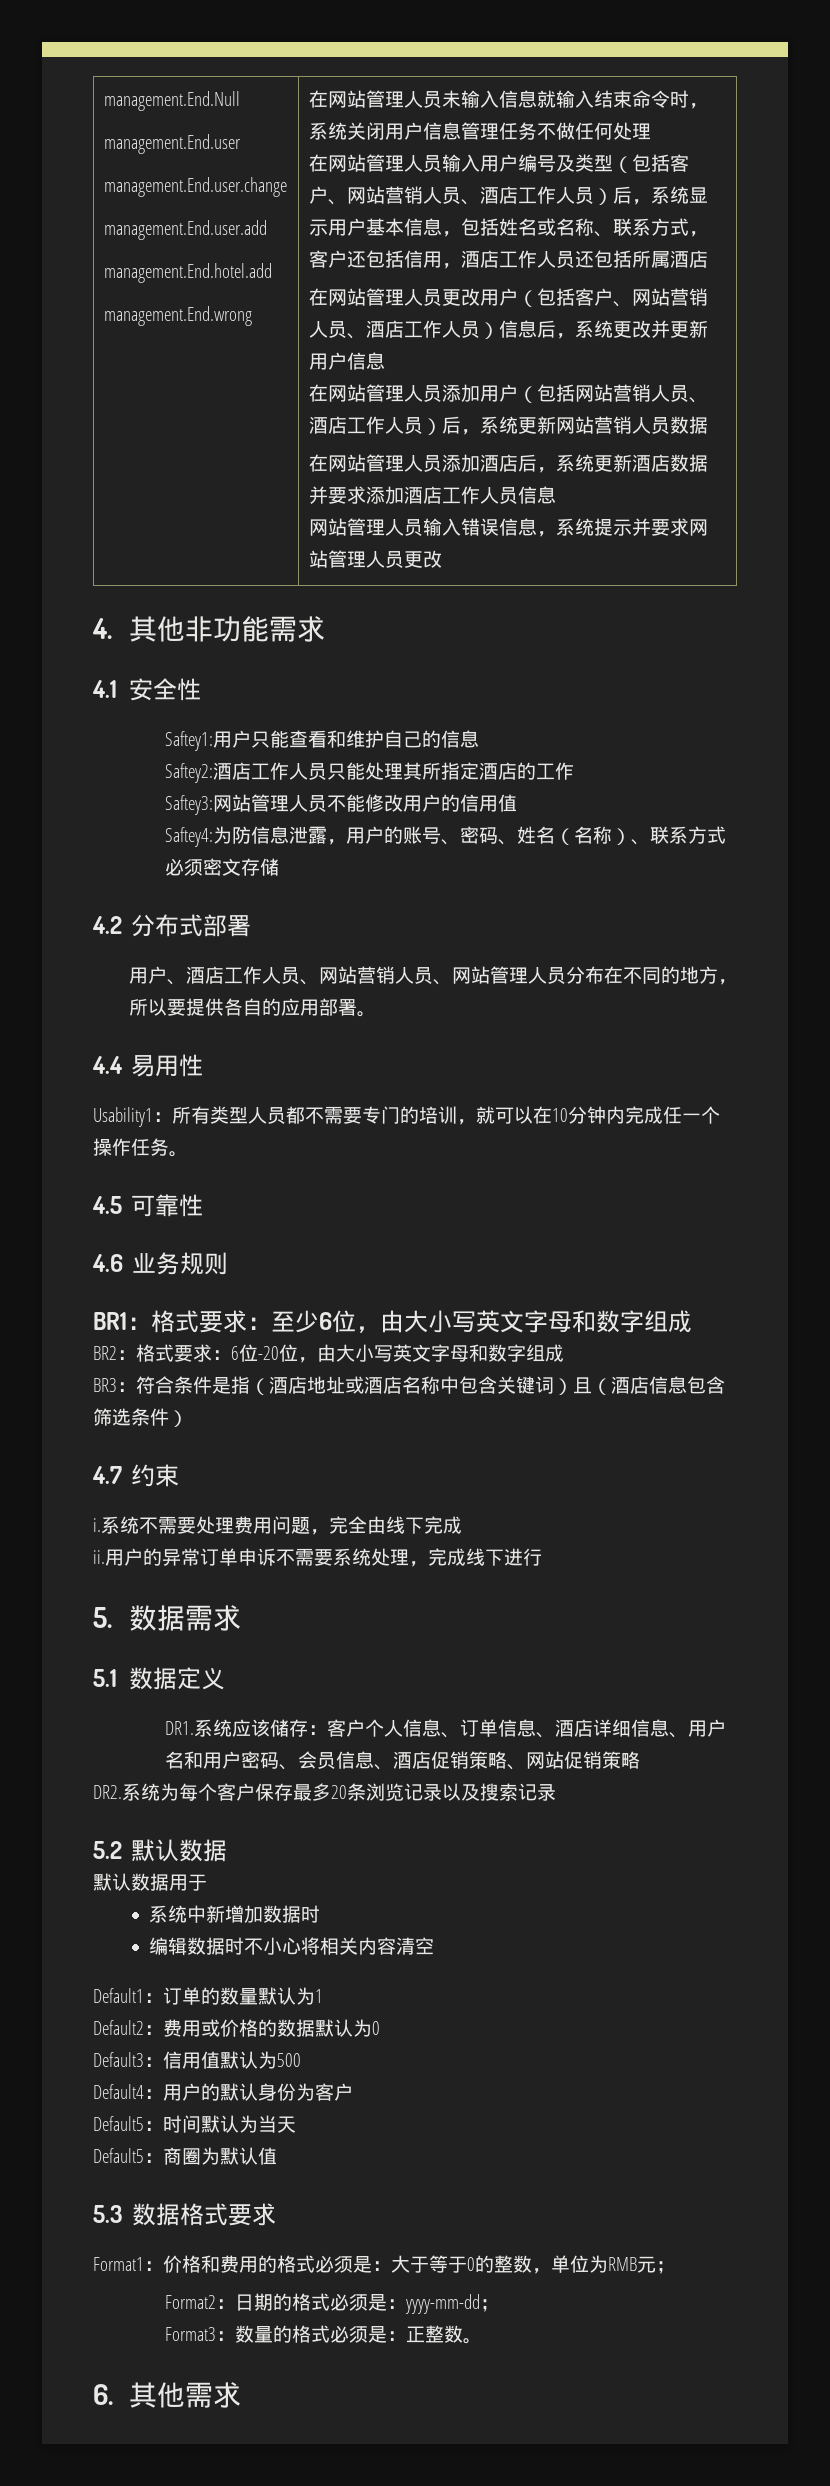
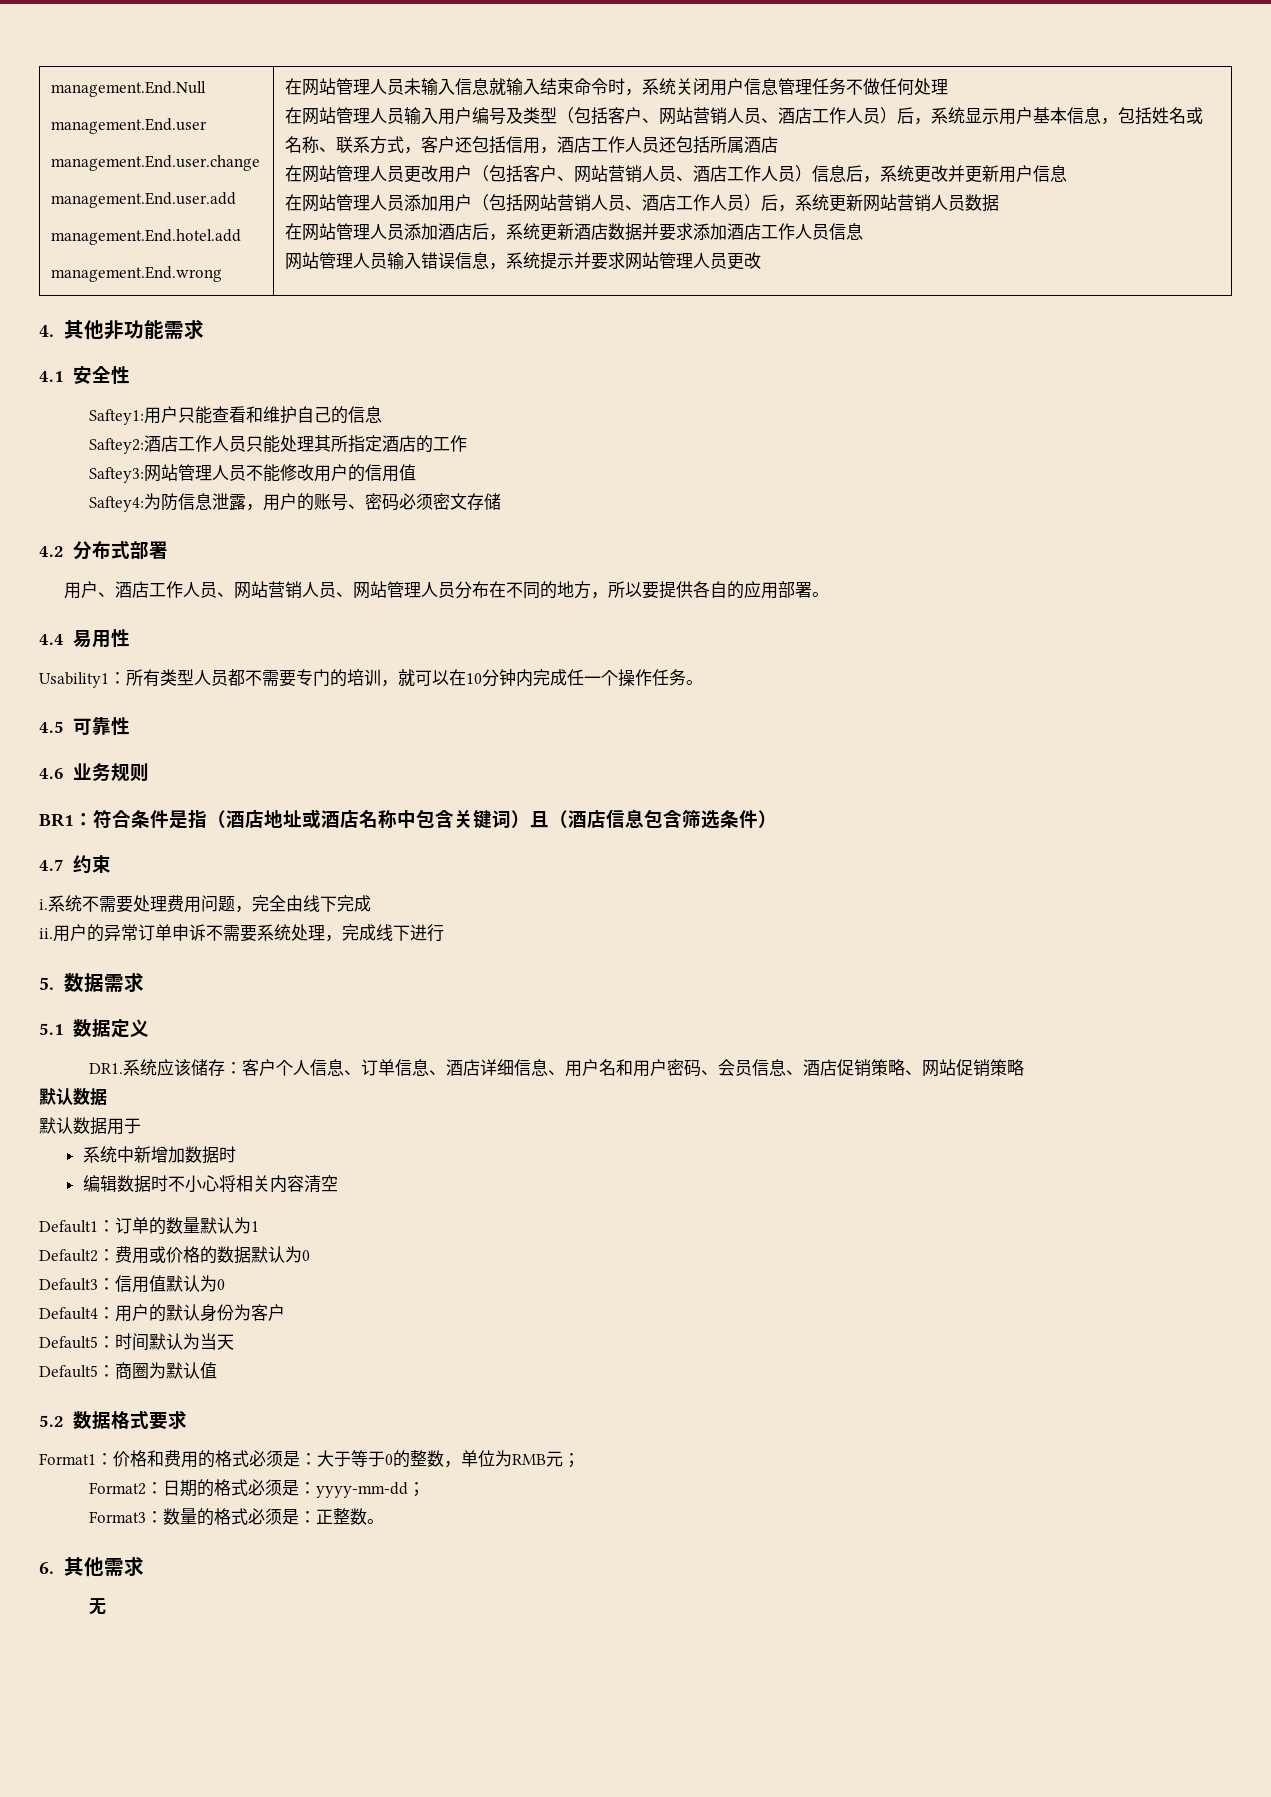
[497,826,726,845] 、姓名（名称）、联系方式 -> (399, 502) none
[151,1310,692,1333] [93,1344,564,1363] [93,1378,136,1392] 格式要求：至少6位，由大小写英文字母和数字组成 // BR2：格式要求：6位-20位，由大小写英文字母和数字组成 // BR3： -> (93, 819) none
[93,1783,556,1801] [93,1841,122,1859] DR2.系统为每个客户保存最多20条浏览记录以及搜索记录 // 5.2 -> (1024, 1067) none
[277,2053,301,2067] 500 -> [217,1279,225,1290] 0
[93,2205,123,2223] 5.3 -> [39,1415,64,1427] 5.2
(241, 2395) none -> [88,1598,106,1615] // 无

